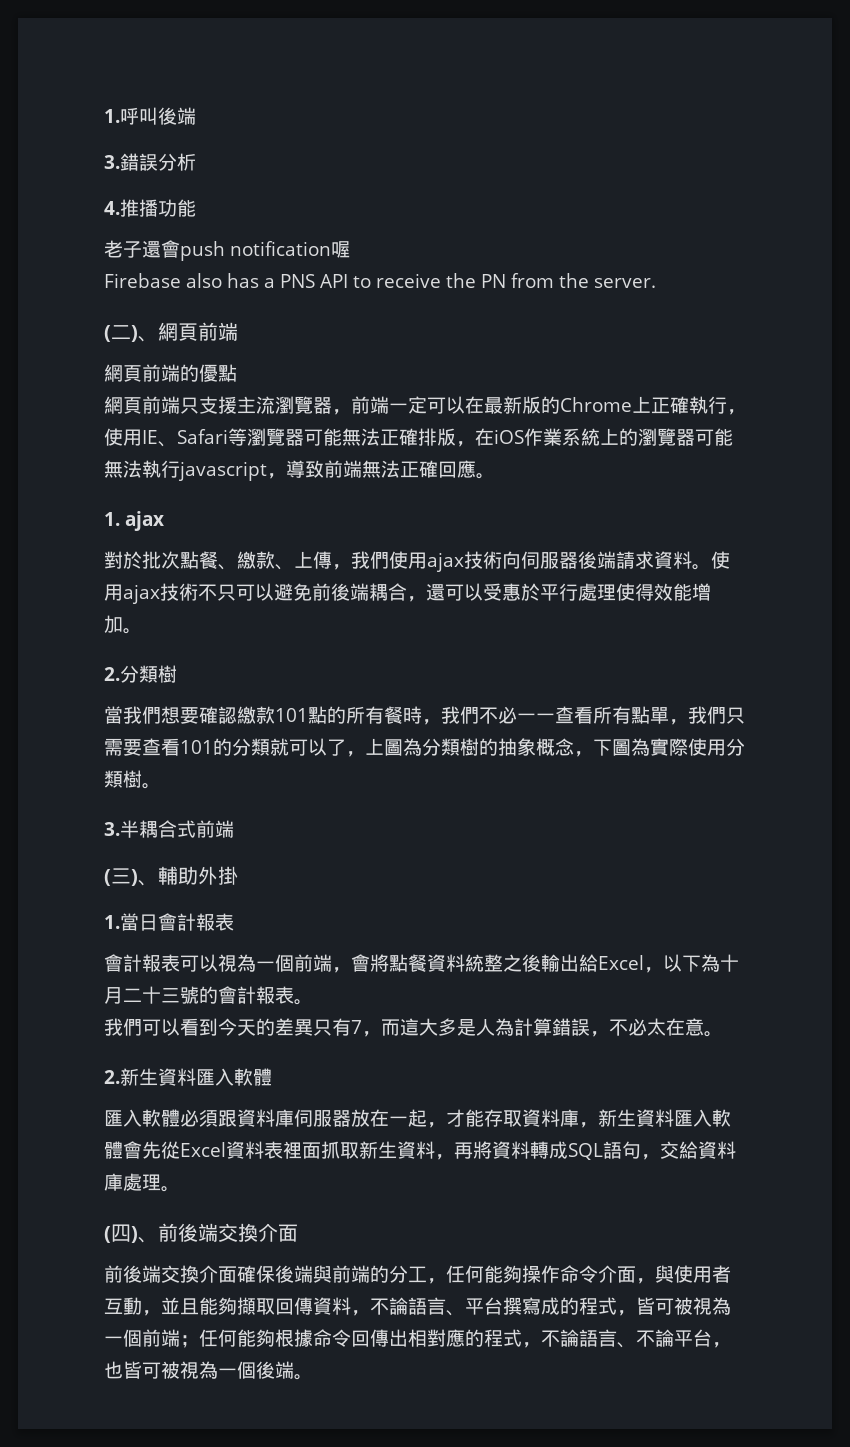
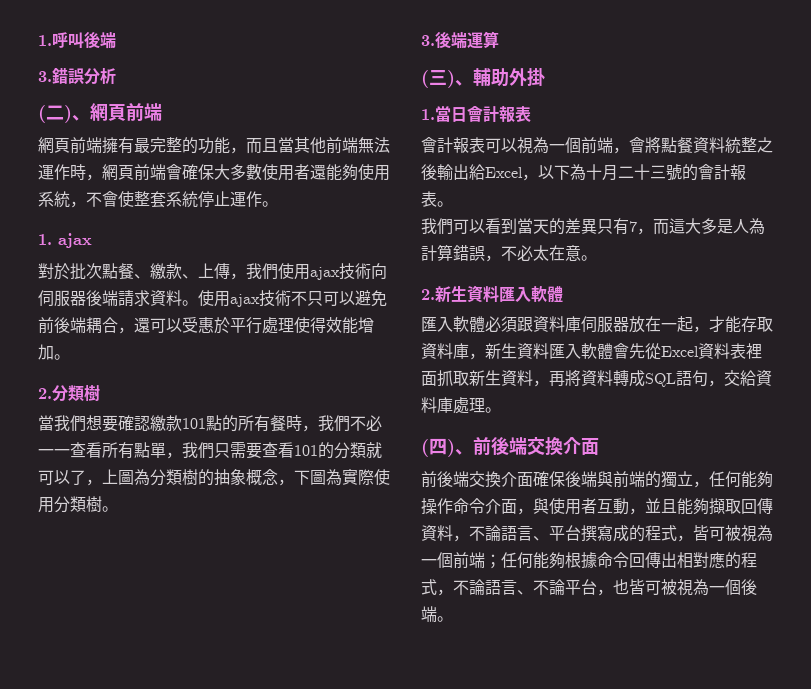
[104,199,196,217] [104,240,350,261] [104,273,656,288] // 4.推播功能 // 老子還會push notification喔 // Firebase also has a PNS API to receive the PN from the server. -> (116, 75) none
[180,364,237,382] [104,396,746,415] [104,428,733,447] [104,460,476,481] 的優點 // 網頁前端只支援主流瀏覽器，前端一定可以在最新版的Chrome上正確執行，使用IE、Safari等瀏覽器可能無法正確排版，在iOS作業系統上的瀏覽器可能無法執行javascript，導致前端無法正確回應 -> [102,137,390,154] [38,164,390,181] [38,191,262,208] 擁有最完整的功能，而且當其他前端無法運作時，網頁前端會確保大多數使用者還能夠使用系統，不會使整套系統停止運作
[120,820,234,838] 半耦合式前端 -> [435,31,499,49] 後端運算
[218,1018,237,1036] 今 -> [517,218,533,234] 當
[389,1265,427,1283] 分工 -> [661,471,693,488] 獨立

